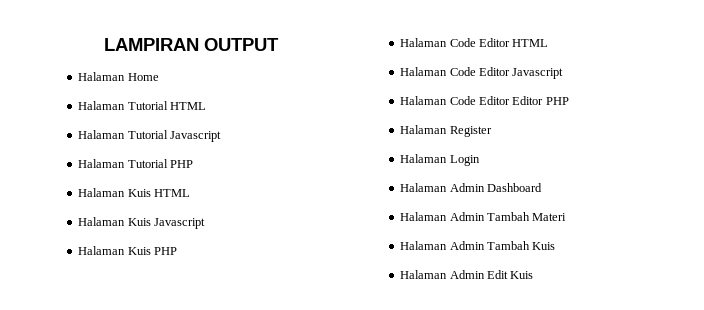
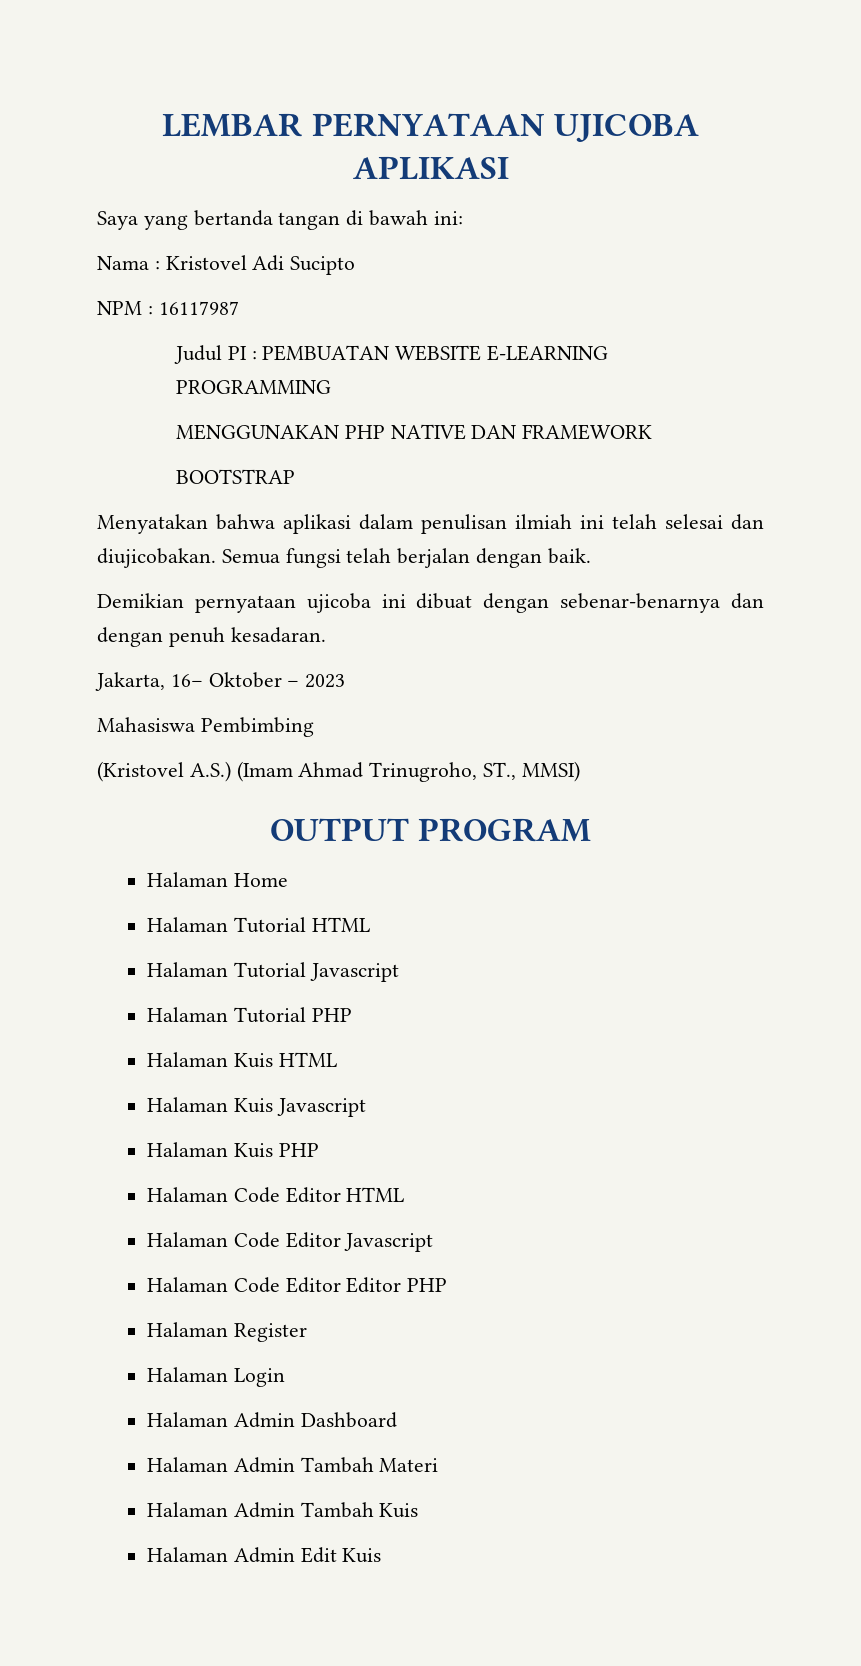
[104,38,199,51] LAMPIRAN -> [162,113,699,142] [352,156,509,180] [97,210,463,230] [97,255,356,275] [97,301,239,315] [174,345,609,364] [176,380,332,394] [176,424,653,440] [176,469,296,484] [97,514,764,534] [97,548,591,568] [97,593,764,613] [97,627,326,647] [95,672,346,691] [97,717,314,737] [97,761,580,782] LEMBAR PERNYATAAN UJICOBA APLIKASI // Saya yang bertanda tangan di bawah ini: // Nama : Kristovel Adi Sucipto // NPM : 16117987 // Judul PI : PEMBUATAN WEBSITE E-LEARNING PROGRAMMING // MENGGUNAKAN PHP NATIVE DAN FRAMEWORK // BOOTSTRAP // Menyatakan bahwa aplikasi dalam penulisan ilmiah ini telah selesai dan diujicobakan. Semua fungsi telah berjalan dengan baik. // Demikian pernyataan ujicoba ini dibuat dengan sebenar-benarnya dan dengan penuh kesadaran. // Jakarta, 16– Oktober – 2023 // Mahasiswa Pembimbing // (Kristovel A.S.) (Imam Ahmad Trinugroho, ST., MMSI) //
(279, 44) none -> [418,818,592,842] PROGRAM

